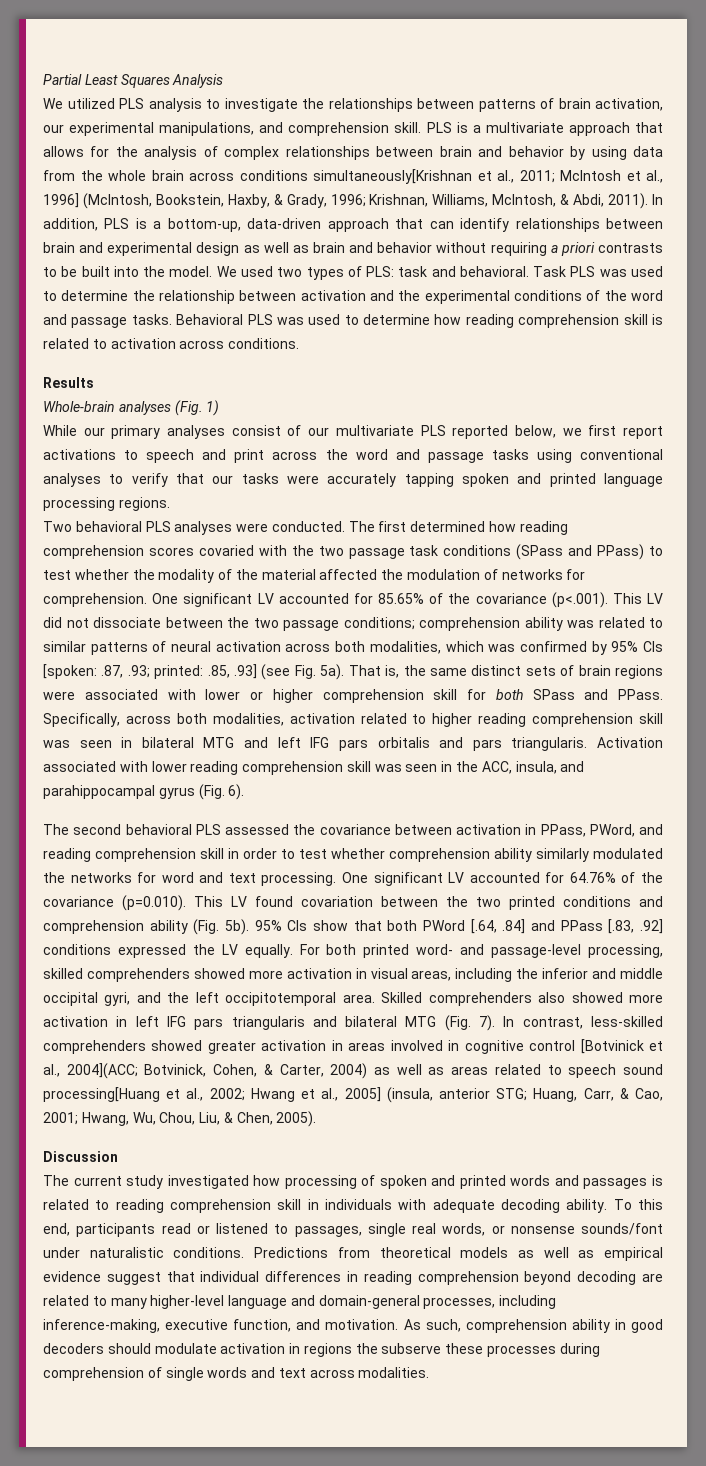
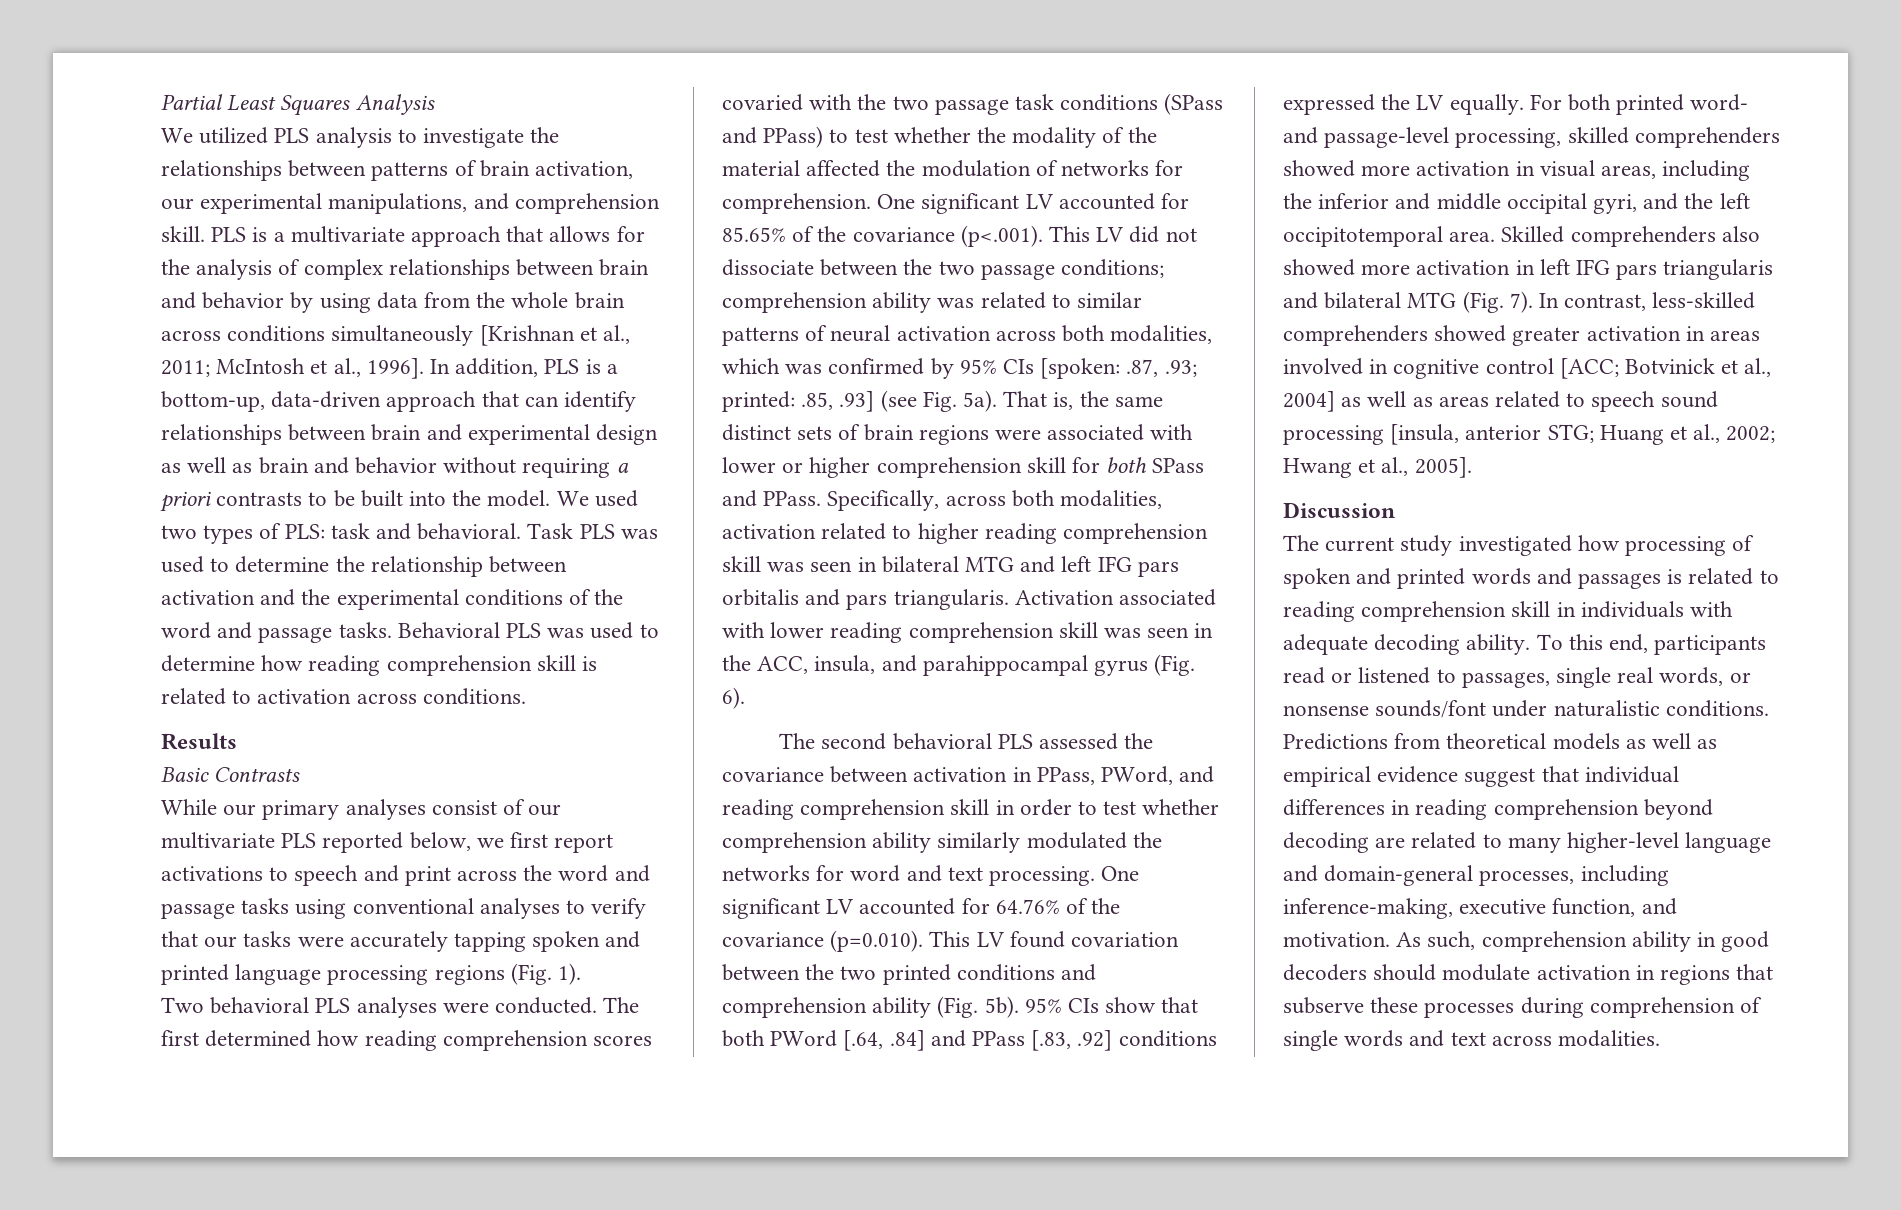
[313,169,472,184] simultaneously[Krishnan -> [331,325,575,346] simultaneously [Krishnan
[43,193,649,209] 1996] (McIntosh, Bookstein, Haxby, & Grady, 1996; Krishnan, Williams, McIntosh, & Abdi, 2011). -> [366,358,424,379] 1996].
[43,400,220,416] Whole-brain analyses (Fig. 1) -> [161,767,301,782] Basic Contrasts
[118,497,170,511] regions. -> [434,963,582,985] regions (Fig. 1).
[580,1039,663,1054] [43,1063,368,1079] [Botvinick et al., 2004](ACC; Botvinick, Cohen, & Carter, 2004) -> [1559,358,1772,379] [1283,391,1335,412] [ACC; Botvinick et al., 2004]
[43,1087,160,1102] processing[Huang -> [1283,424,1664,445] processing [insula, anterior STG; Huang
[344,1087,663,1103] [43,1111,317,1127] 2005] (insula, anterior STG; Huang, Carr, & Cao, 2001; Hwang, Wu, Chou, Liu, & Chen, 2005). -> [1414,457,1472,478] 2005].
[355,1343,378,1354] the -> [1736,964,1774,980] that

